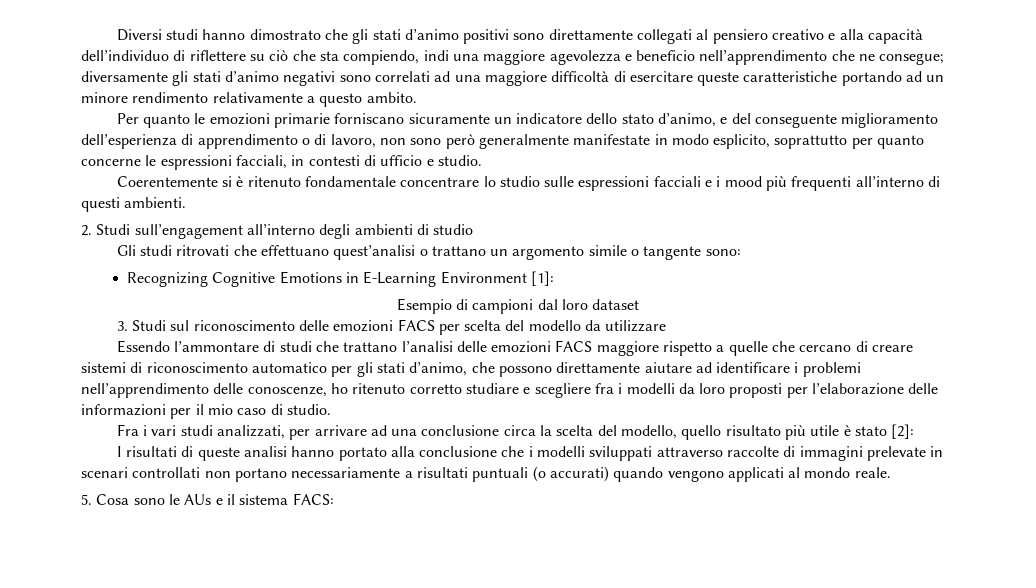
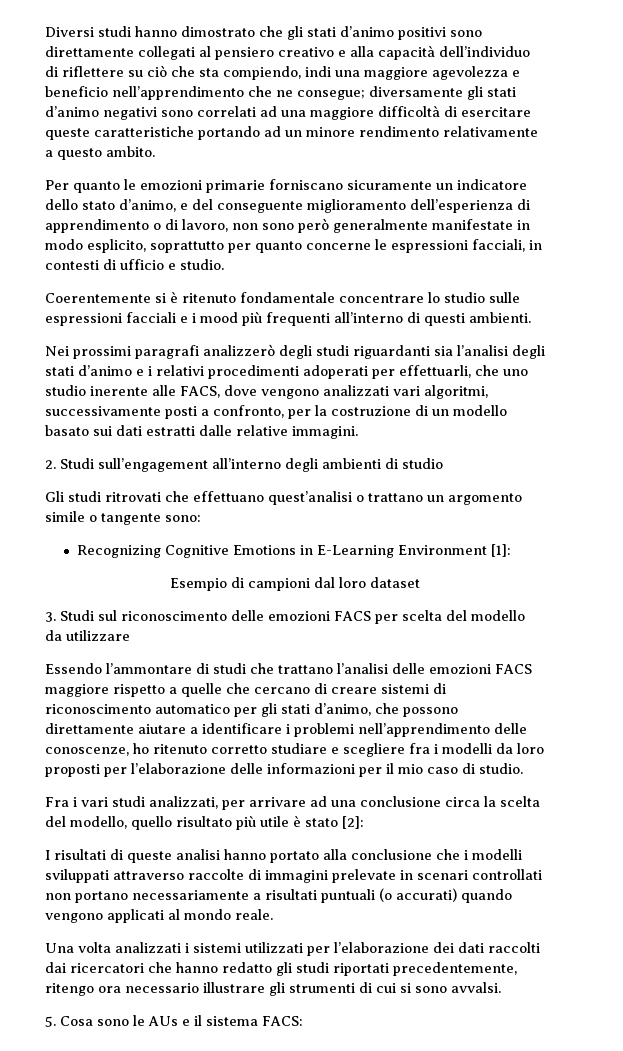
(187, 202) none -> [45,344,545,359] [45,365,528,379] [45,385,488,399] [45,405,507,419] [45,425,358,439] // Nei prossimi paragrafi analizzerò degli studi riguardanti sia l’analisi degli stati d’animo e i relativi procedimenti adoperati per effettuarli, che uno studio inerente alle FACS, dove vengono analizzati vari algoritmi, successivamente posti a confronto, per la costruzione di un modello basato sui dati estratti dalle relative immagini.
[695,362,712,373] ad -> [190,727,198,734] a
(891, 472) none -> [45,942,540,956] [45,962,517,976] [45,982,501,996] // Una volta analizzati i sistemi utilizzati per l’elaborazione dei dati raccolti dai ricercatori che hanno redatto gli studi riportati precedentemente, ritengo ora necessario illustrare gli strumenti di cui si sono avvalsi.

